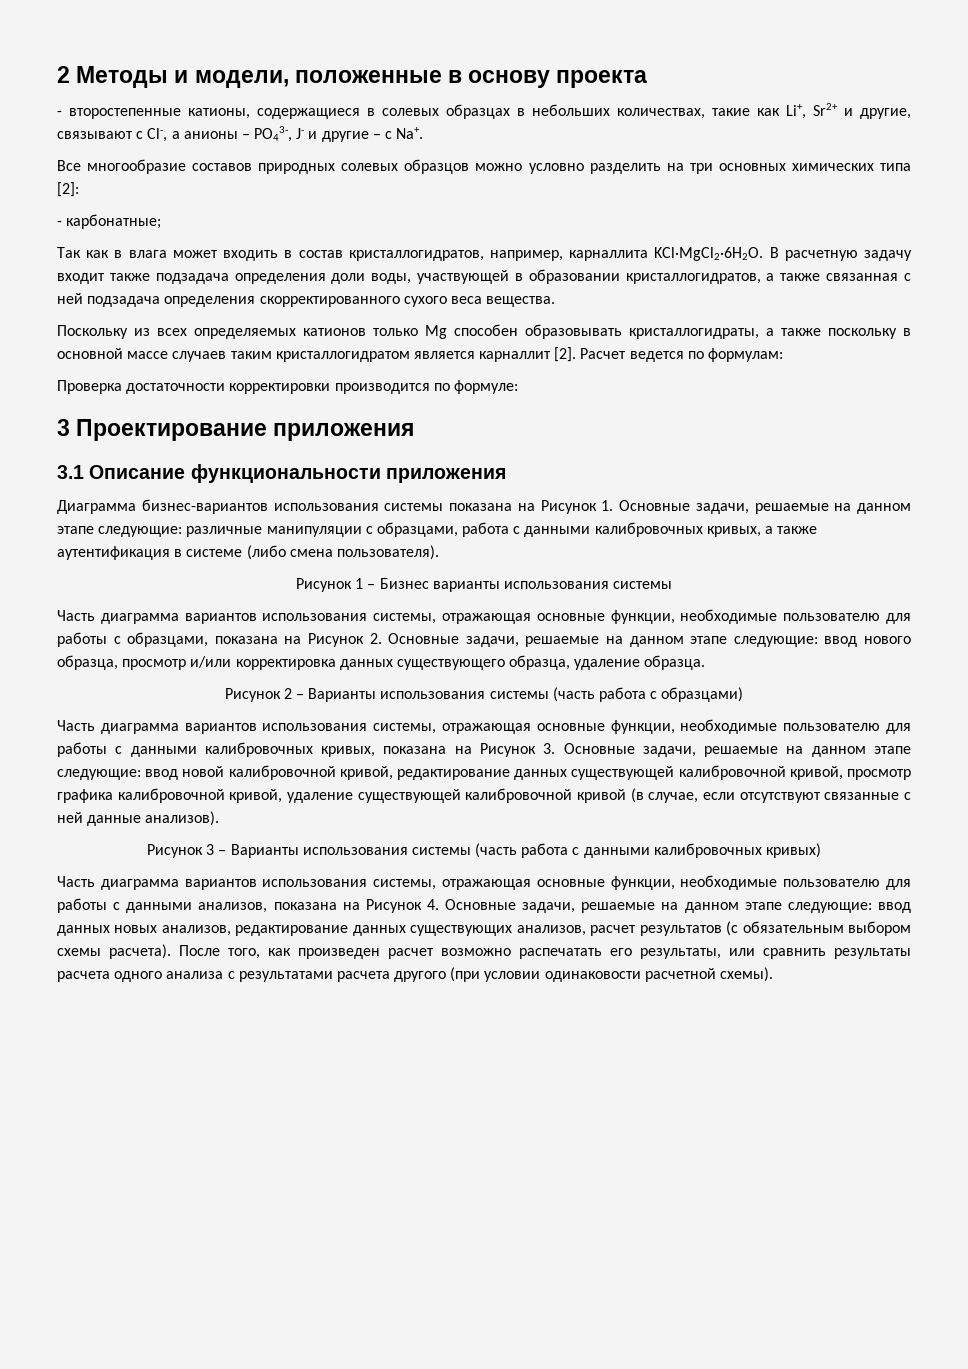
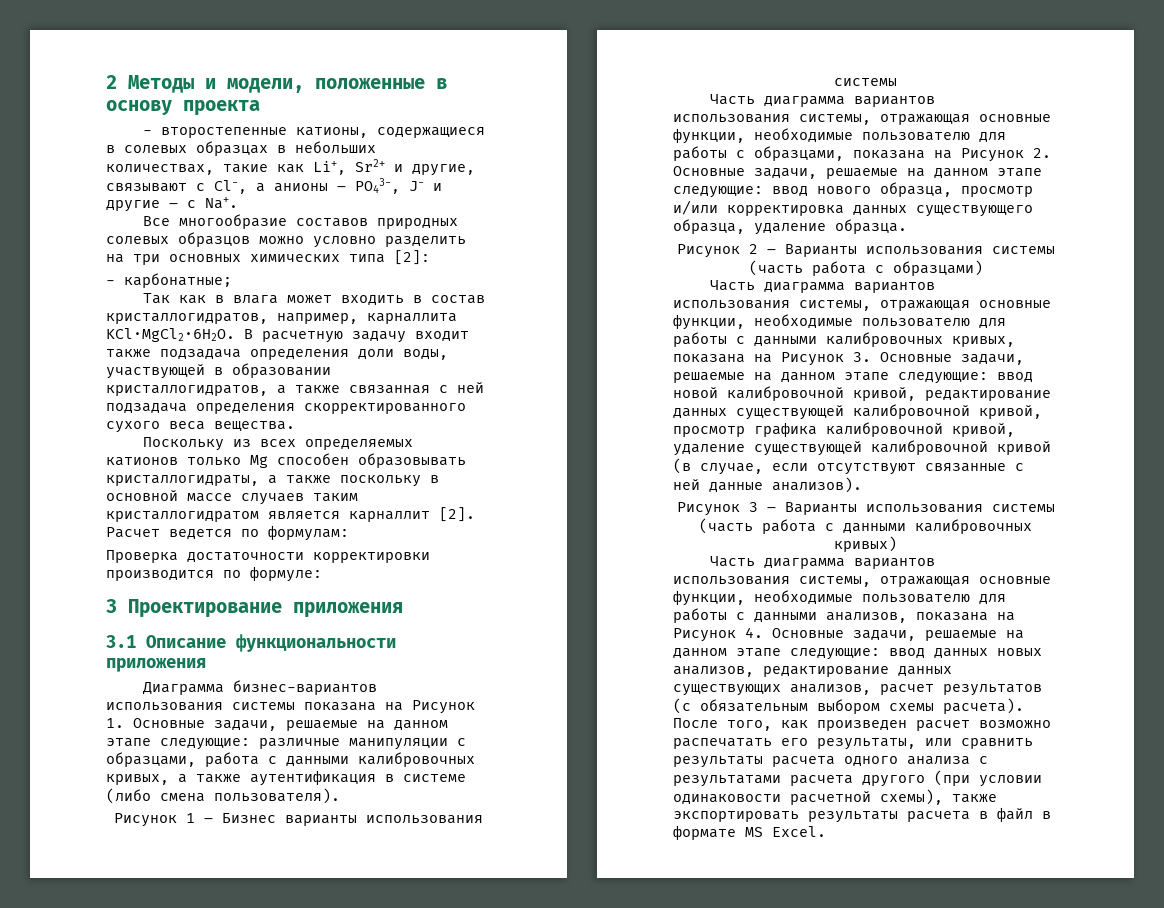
[720,967,774,982] схемы). -> [880,789,997,805] [673,807,1051,823] [673,825,826,840] схемы), также экспортировать результаты расчета в файл в формате MS Excel.

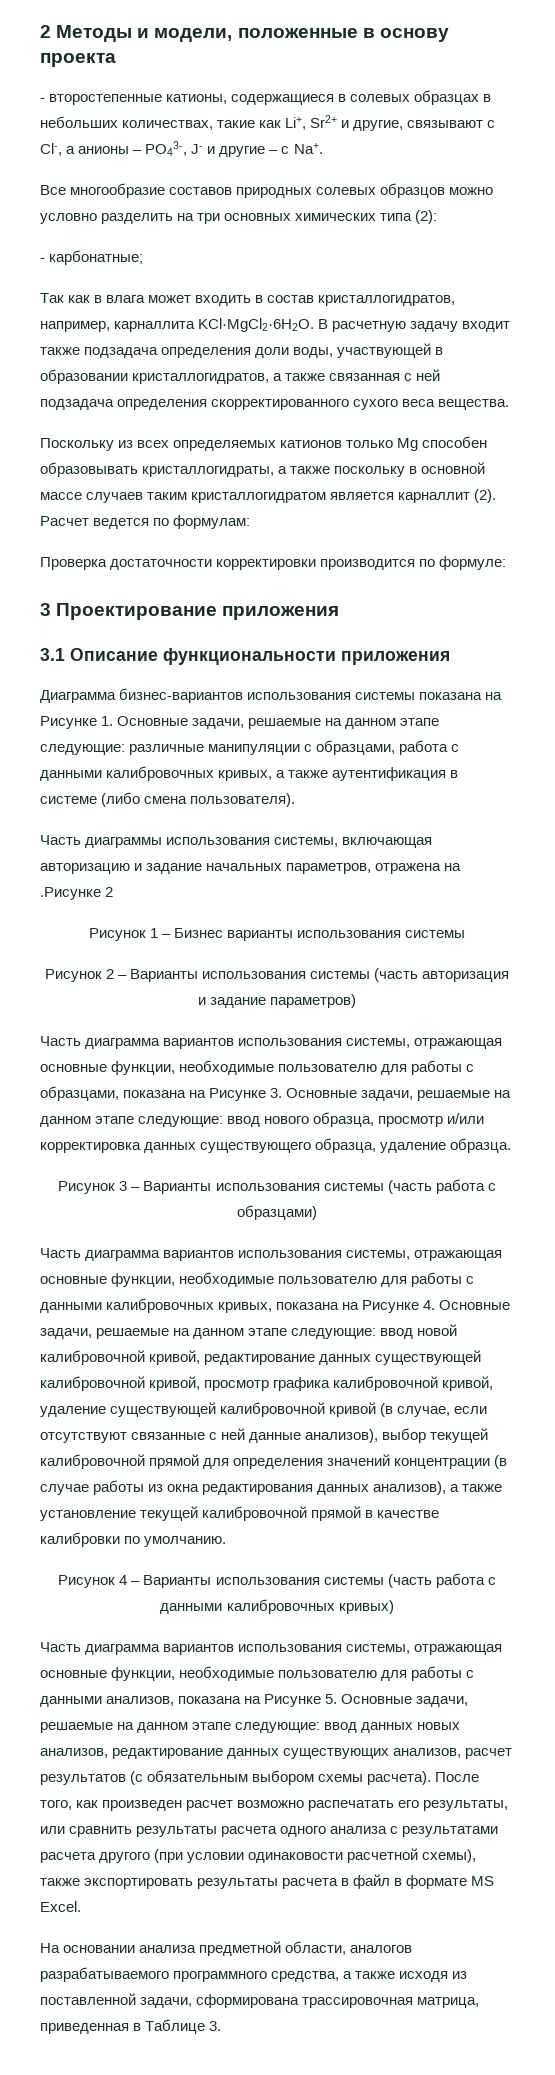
[394,250,430,265] [2]: -> [415,210,438,224] (2):
[439,507,475,522] [2]. -> [474,489,497,503] (2).
[412,700,475,714] Рисунок -> [40,716,97,729] Рисунке
(340, 796) none -> [40,835,433,848] [40,863,462,874] [40,887,114,900] // Часть диаграммы использования системы, включающая авторизацию и задание начальных параметров, отражена на .Рисунке 2
(897, 82) none -> [44,968,510,982] [197,994,357,1008] // Рисунок 2 – Варианты использования системы (часть авторизация и задание параметров)
[961,148,1051,162] Рисунок 2. -> [209,1088,283,1101] Рисунке 3.
[748,244,758,254] 2 -> [119,1181,128,1191] 3
[781,352,871,366] Рисунок 3. -> [362,1300,436,1313] Рисунке 4.
[772,477,862,493] [676,502,758,516] анализов). // Рисунок 3 -> [305,1428,489,1443] [40,1454,508,1469] [40,1480,503,1495] [40,1506,440,1521] [40,1532,227,1547] [58,1575,128,1588] анализов), выбор текущей калибровочной прямой для определения значений концентрации (в случае работы из окна редактирования данных анализов), а также установление текущей калибровочной прямой в качестве калибровки по умолчанию. // Рисунок 4
[673,627,763,642] Рисунок 4. -> [264,1694,338,1707] Рисунке 5.
(826, 831) none -> [40,1941,413,1956] [40,1967,468,1982] [40,1993,480,2008] [40,2019,222,2034] // На основании анализа предметной области, аналогов разрабатываемого программного средства, а также исходя из поставленной задачи, сформирована трассировочная матрица, приведенная в Таблице 3.

